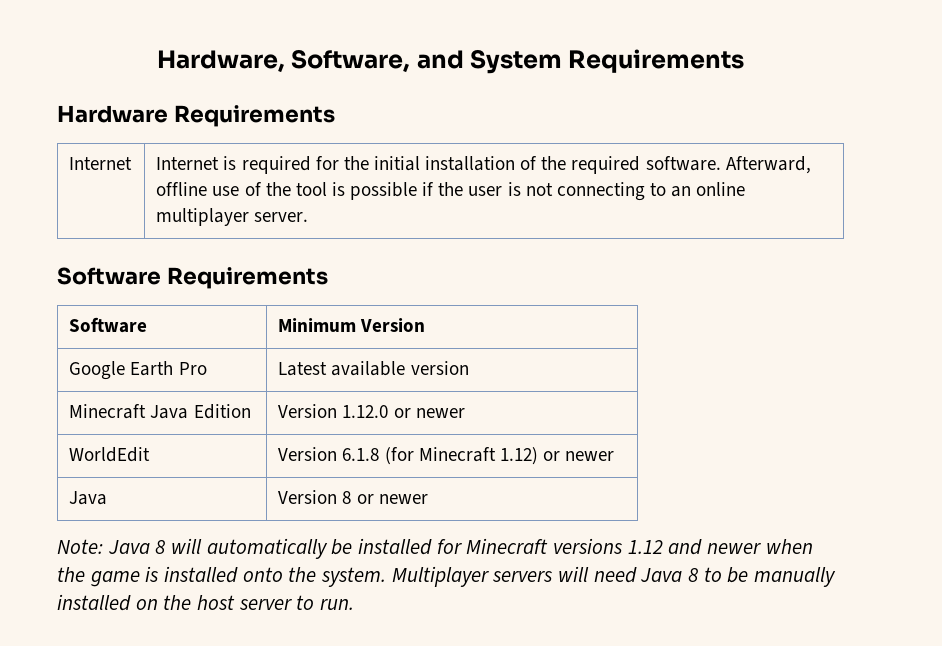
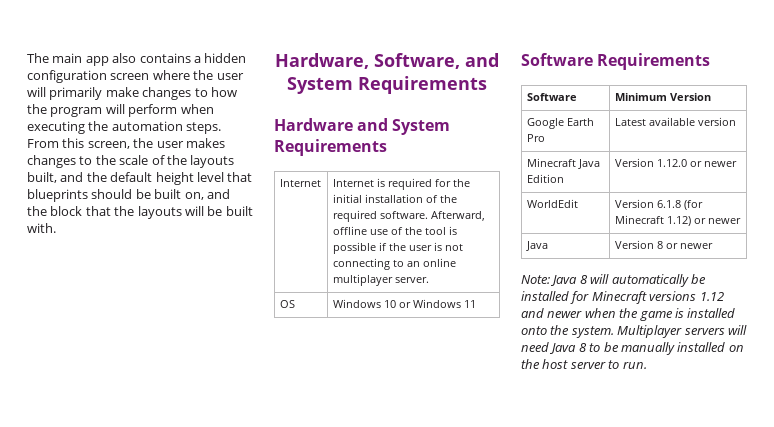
(156, 61) none -> [27,53,247,66] [27,70,244,83] [27,87,237,100] [27,104,214,117] [27,121,222,134] [27,138,225,149] [27,155,235,168] [27,172,253,185] [27,189,230,202] [27,206,253,219] [27,223,56,233] The main app also contains a hidden configuration screen where the user will primarily make changes to how the program will perform when executing the automation steps. From this screen, the user makes changes to the scale of the layouts built, and the default height level that blueprints should be built on, and the block that the layouts will be built with. //
(168, 114) none -> [357,118,451,135] and System
(309, 217) none -> [279,300,295,308] [332,299,476,308] // OS | Windows 10 or Windows 11

